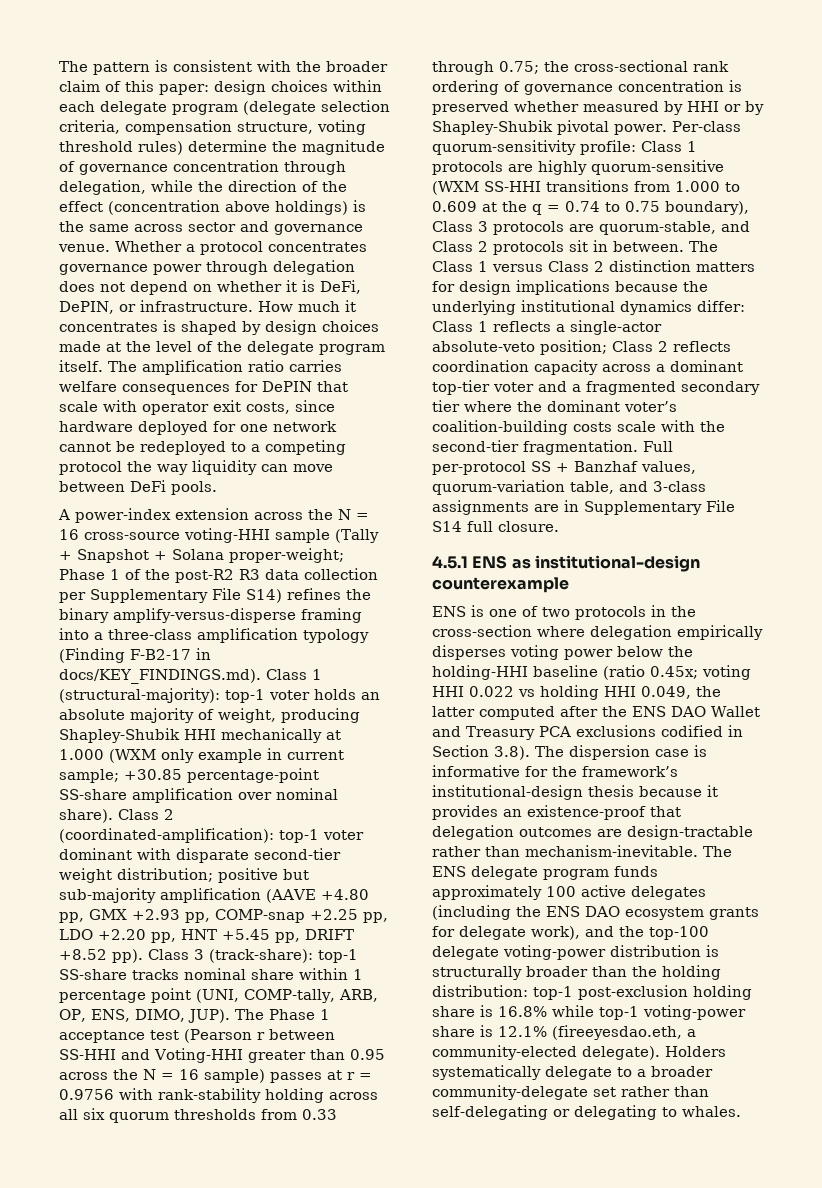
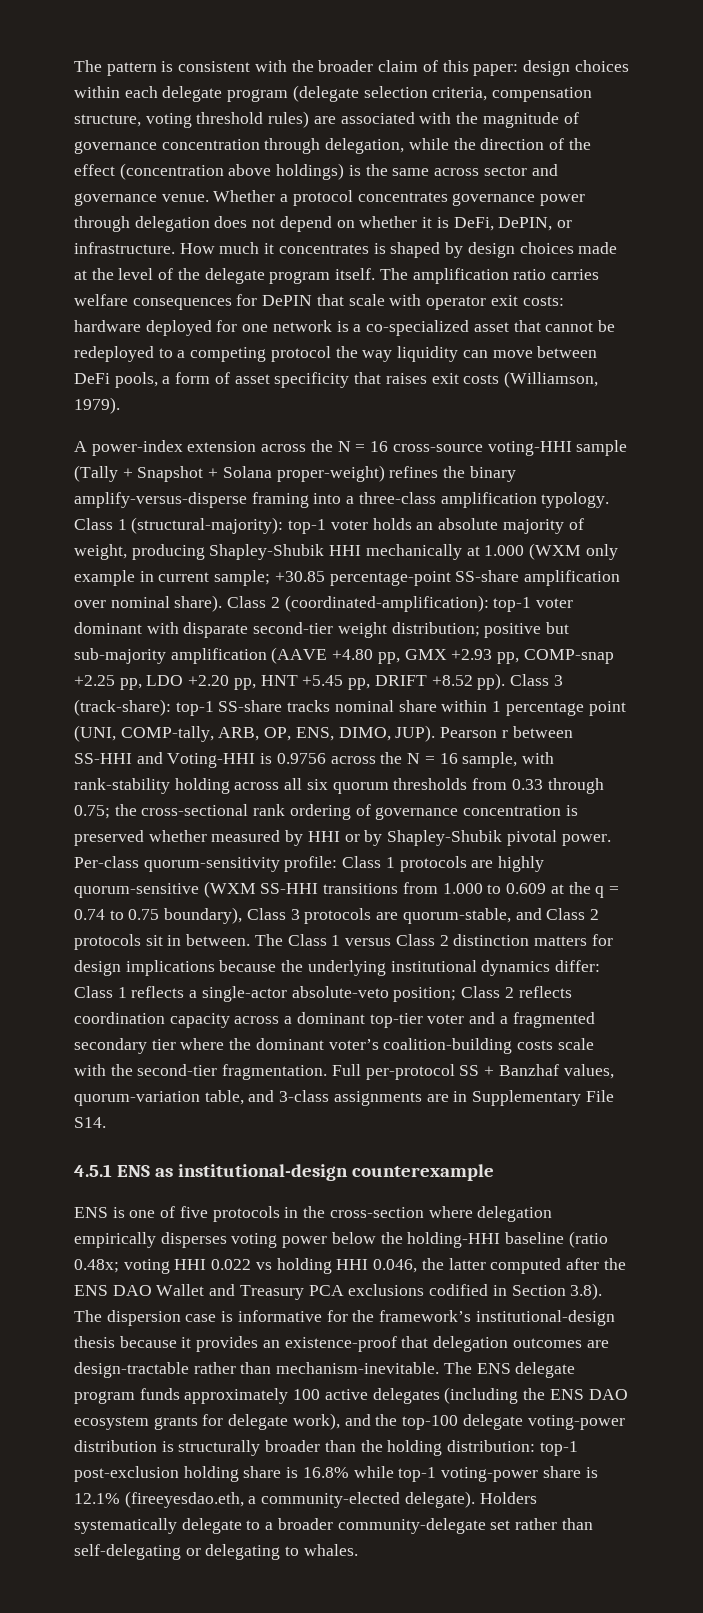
[188,140,267,152] determine -> [313,112,452,124] are associated with
[246,400,335,414] costs, since -> [522,296,564,306] costs:
(337, 426) none -> [336,320,541,336] is a co-specialized asset that
[171,481,217,495] pools. -> [114,371,598,388] [74,397,120,414] pools, a form of asset specificity that raises exit costs (Williamson, 1979).
[229,548,344,563] [59,568,378,583] [59,588,282,603] proper-weight; Phase 1 of the post-R2 R3 data collection per Supplementary File S14) -> [276,465,385,482] proper-weight)
[303,629,369,643] [59,648,211,663] [59,669,261,684] typology (Finding F-B2-17 in docs/KEY_FINDINGS.md). -> [541,492,610,508] typology.
[234,1009,330,1020] [59,1029,252,1043] The Phase 1 acceptance test (Pearson -> [440,727,498,738] Pearson
[247,1049,385,1063] [59,1069,372,1083] [59,1089,114,1100] greater than 0.95 across the N = 16 sample) passes at r = 0.9756 -> [260,752,518,768] is 0.9756 across the N = 16 sample,
[432,521,559,532] S14 full closure. -> [74,1117,106,1128] S14.
[542,607,570,617] two -> [179,1206,208,1218] five
[650,666,698,679] 0.45x; -> [74,1259,119,1273] 0.48x;
[641,686,691,699] 0.049, -> [373,1259,418,1273] 0.046,

